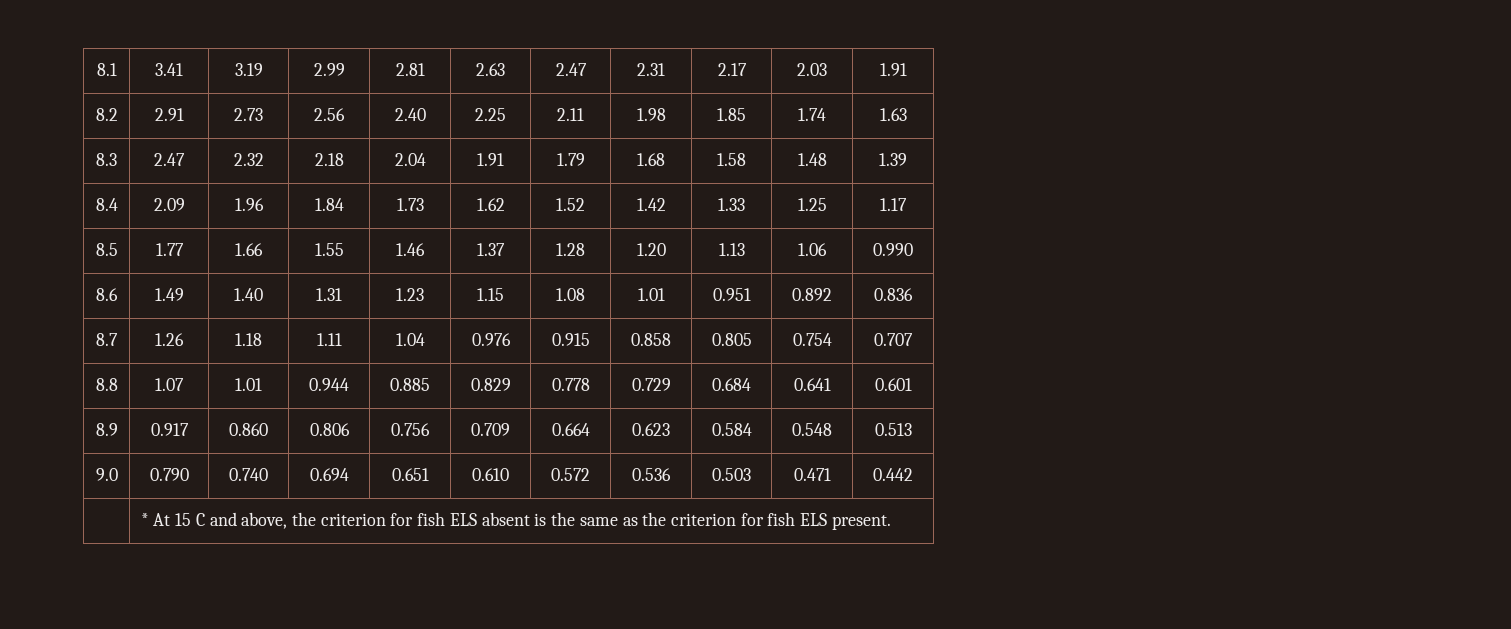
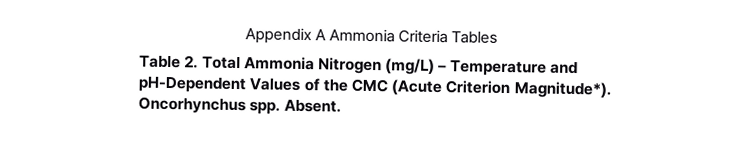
[96,63,117,76] [155,63,183,76] [234,63,263,76] [313,63,345,76] [395,63,425,76] [476,63,505,76] [555,63,587,76] [637,63,665,76] [717,63,747,76] [797,63,827,76] [879,63,907,76] [95,108,118,121] [154,108,184,121] [233,108,263,121] [314,108,345,121] [394,108,426,121] [475,108,506,121] [557,108,584,121] [636,108,666,121] [717,108,746,121] [798,108,826,121] [879,108,907,121] [96,153,117,166] [154,153,185,166] [233,153,264,166] [314,153,344,166] [394,153,426,166] [477,153,504,166] [556,153,585,166] [637,153,665,166] [717,153,746,166] [797,153,827,166] [879,153,907,166] [95,198,118,211] [153,198,185,211] [234,198,264,211] [314,198,344,211] [396,198,424,211] [476,198,505,211] [556,198,585,211] [636,198,666,211] [718,198,745,211] [797,198,827,211] [880,198,907,211] [95,243,118,256] [155,243,184,256] [234,243,263,256] [314,243,344,256] [396,243,425,256] [477,243,505,256] [556,243,585,256] [636,243,666,256] [718,243,745,256] [798,243,827,256] [873,243,913,256] [96,288,118,301] [154,288,184,301] [233,288,263,301] [316,288,342,301] [396,288,424,301] [477,288,504,301] [556,288,585,301] [637,288,665,301] [712,288,751,301] [792,288,832,301] [874,288,913,301] [96,333,118,346] [155,333,184,346] [234,333,262,346] [316,333,342,346] [395,333,425,346] [471,333,511,346] [551,333,590,346] [631,333,671,346] [711,333,752,346] [792,333,832,346] [874,333,913,346] [95,378,118,391] [155,378,184,391] [234,378,262,391] [309,378,349,391] [390,378,430,391] [470,378,511,391] [551,378,590,391] [631,378,671,391] [712,378,751,391] [793,378,831,391] [874,378,912,391] [95,423,118,436] [150,423,189,436] [228,423,268,436] [309,423,350,436] [391,423,430,436] [471,423,510,436] [551,423,590,436] [632,423,670,436] [711,423,752,436] [792,423,832,436] [874,423,912,436] [95,468,118,481] [149,468,189,481] [228,468,268,481] [309,468,349,481] [391,468,429,481] [472,468,509,481] [551,468,590,481] [632,468,671,481] [712,468,751,481] [793,468,831,481] [873,468,913,481] [140,512,891,530] 8.1 | 3.41 | 3.19 | 2.99 | 2.81 | 2.63 | 2.47 | 2.31 | 2.17 | 2.03 | 1.91 // 8.2 | 2.91 | 2.73 | 2.56 | 2.40 | 2.25 | 2.11 | 1.98 | 1.85 | 1.74 | 1.63 // 8.3 | 2.47 | 2.32 | 2.18 | 2.04 | 1.91 | 1.79 | 1.68 | 1.58 | 1.48 | 1.39 // 8.4 | 2.09 | 1.96 | 1.84 | 1.73 | 1.62 | 1.52 | 1.42 | 1.33 | 1.25 | 1.17 // 8.5 | 1.77 | 1.66 | 1.55 | 1.46 | 1.37 | 1.28 | 1.20 | 1.13 | 1.06 | 0.990 // 8.6 | 1.49 | 1.40 | 1.31 | 1.23 | 1.15 | 1.08 | 1.01 | 0.951 | 0.892 | 0.836 // 8.7 | 1.26 | 1.18 | 1.11 | 1.04 | 0.976 | 0.915 | 0.858 | 0.805 | 0.754 | 0.707 // 8.8 | 1.07 | 1.01 | 0.944 | 0.885 | 0.829 | 0.778 | 0.729 | 0.684 | 0.641 | 0.601 // 8.9 | 0.917 | 0.860 | 0.806 | 0.756 | 0.709 | 0.664 | 0.623 | 0.584 | 0.548 | 0.513 // 9.0 | 0.790 | 0.740 | 0.694 | 0.651 | 0.610 | 0.572 | 0.536 | 0.503 | 0.471 | 0.442 // | * At 15 C and above, the criterion for fish ELS absent is the same as the criterion for fish ELS present. -> [244,27,499,45] [139,55,578,77] [138,76,611,99] [138,96,341,115] Appendix A Ammonia Criteria Tables // Table 2. Total Ammonia Nitrogen (mg/L) – Temperature and pH-Dependent Values of the CMC (Acute Criterion Magnitude*). Oncorhynchus spp. Absent.

